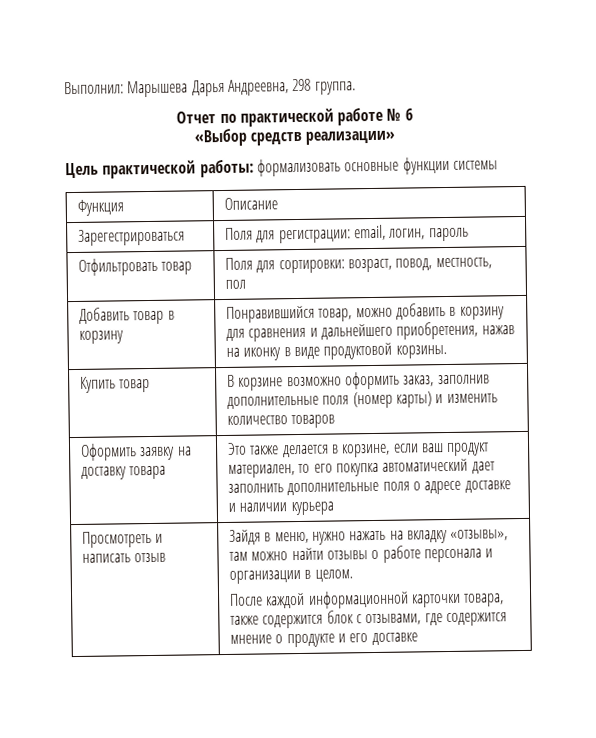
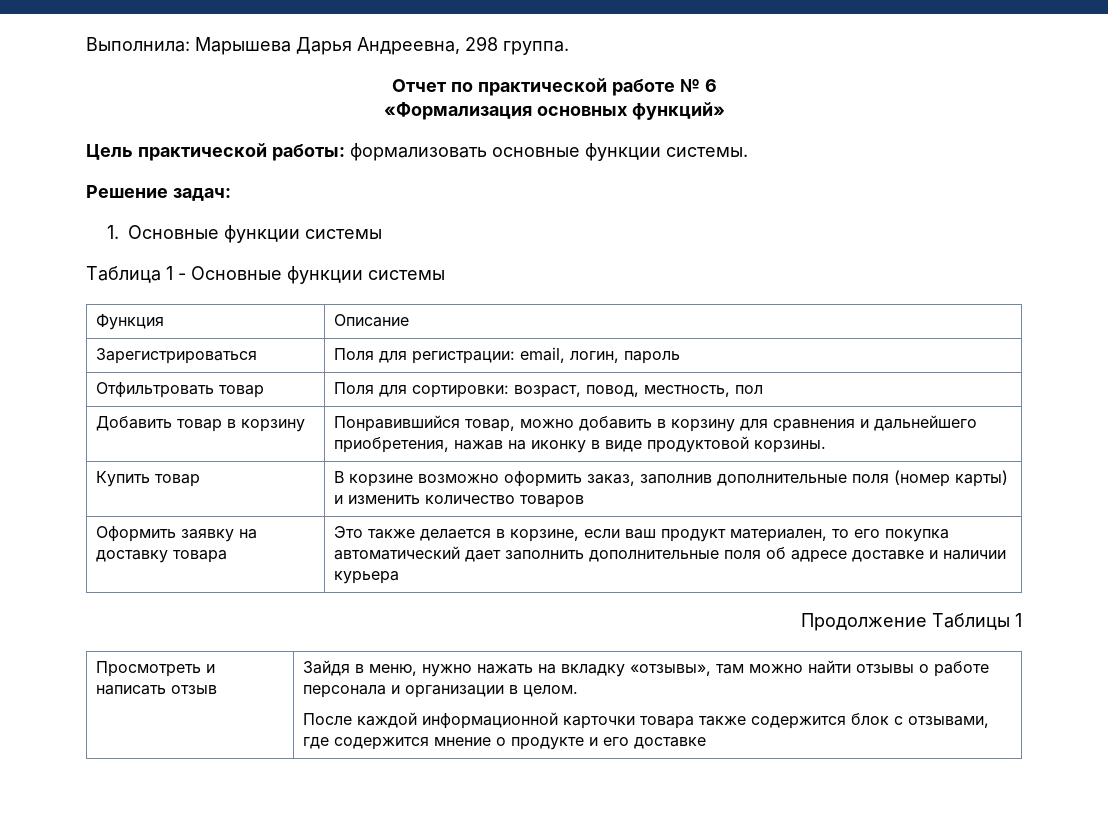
[64,81,124,95] Выполнил: -> [86,37,190,52] Выполнила:
[193,128,396,147] «Выбор средств реализации» -> [383,102,725,120] «Формализация основных функций»
(450, 165) none -> [666,147,748,157] [86,185,231,201] [107,225,383,243] [86,266,363,284] системы. // Решение задач: // 1. Основные функции системы // Таблица 1 - Основные функции
[78,228,186,246] Зарегестрироваться -> [95,348,257,364] Зарегистрироваться
[412,481,421,491] о -> [765,547,786,559] об
(334, 508) none -> [801,613,1022,631] // Продолжение Таблицы 1
[464,593,505,607] товара, -> [639,716,694,729] товара

